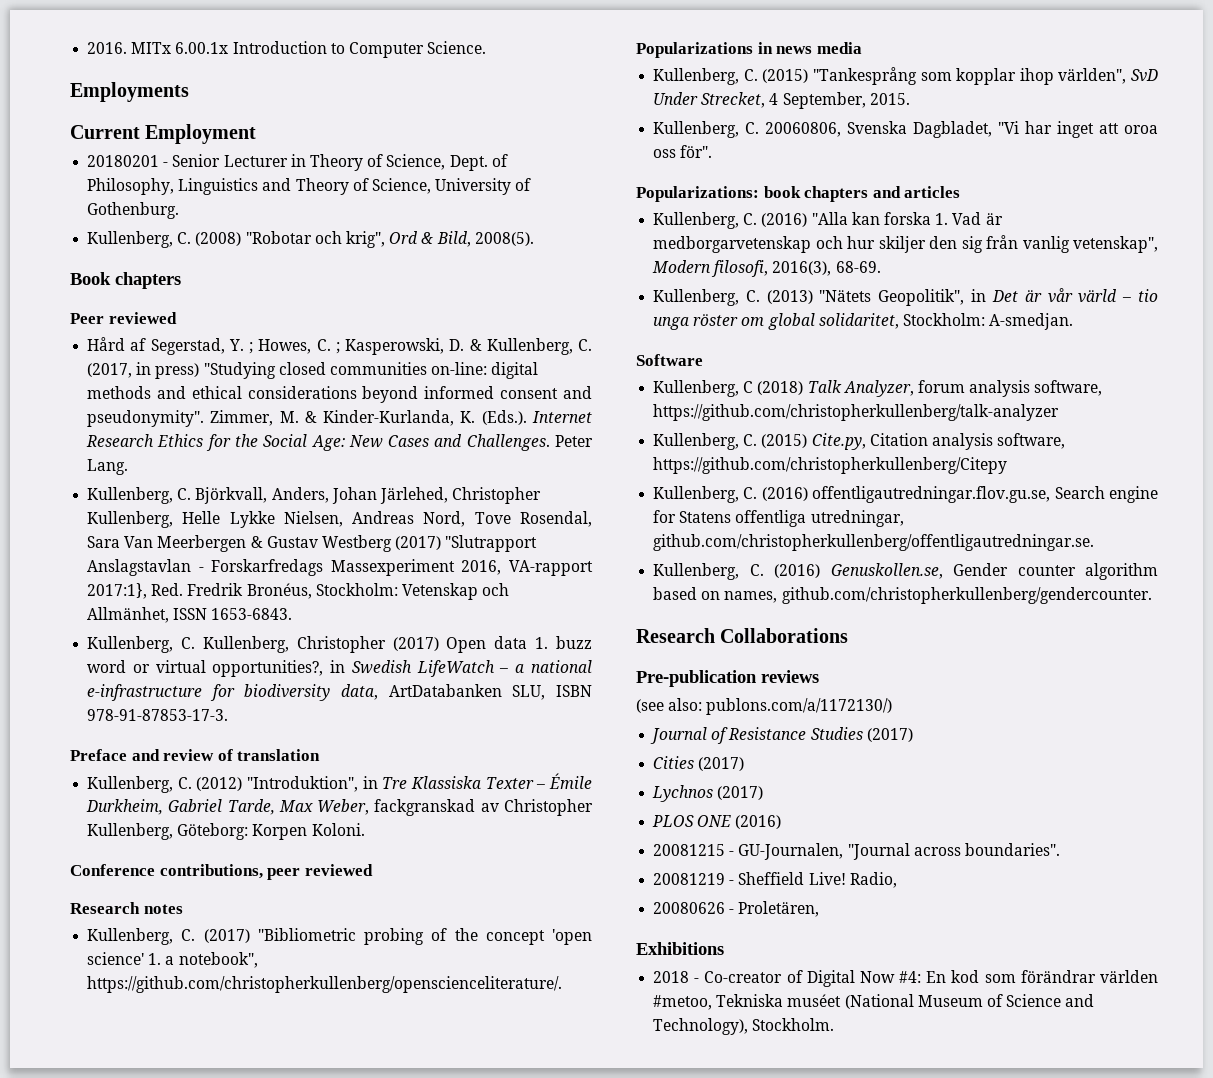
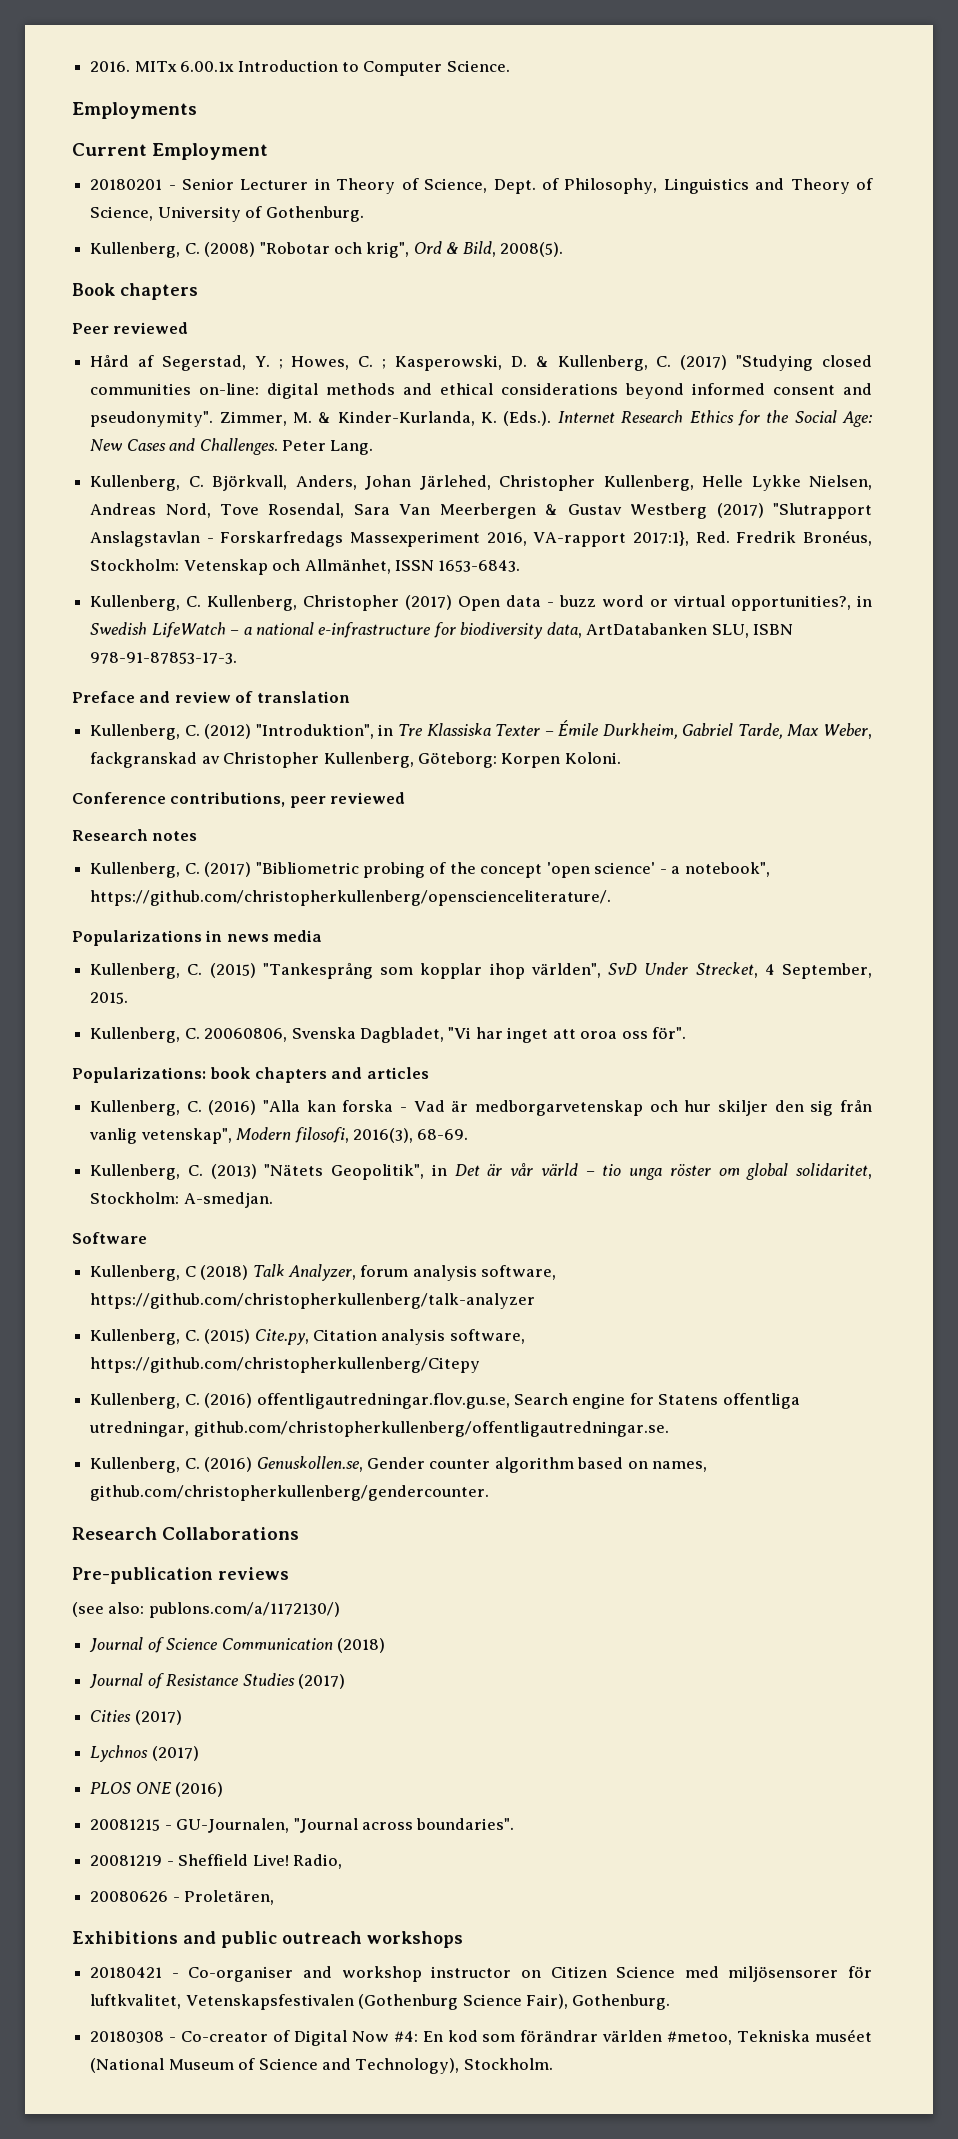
[87,362,200,379] (2017, in press) -> [680,355,728,370] (2017)
[535,637,549,649] 1. -> [547,602,555,607] -
[148,953,162,965] 1. -> [659,869,667,874] -
[935,213,949,225] 1. -> [400,1107,408,1112] -
(893, 706) none -> [89,1637,385,1653] // Journal of Science Communication (2018)
[653,971,690,983] // 2018 -> [183,1931,463,1948] [90,1966,872,1982] [90,1994,671,2010] [90,2031,165,2043] and public outreach workshops // 20180421 - Co-organiser and workshop instructor on Citizen Science med miljösensorer för luftkvalitet, Vetenskapsfestivalen (Gothenburg Science Fair), Gothenburg. // 20180308

